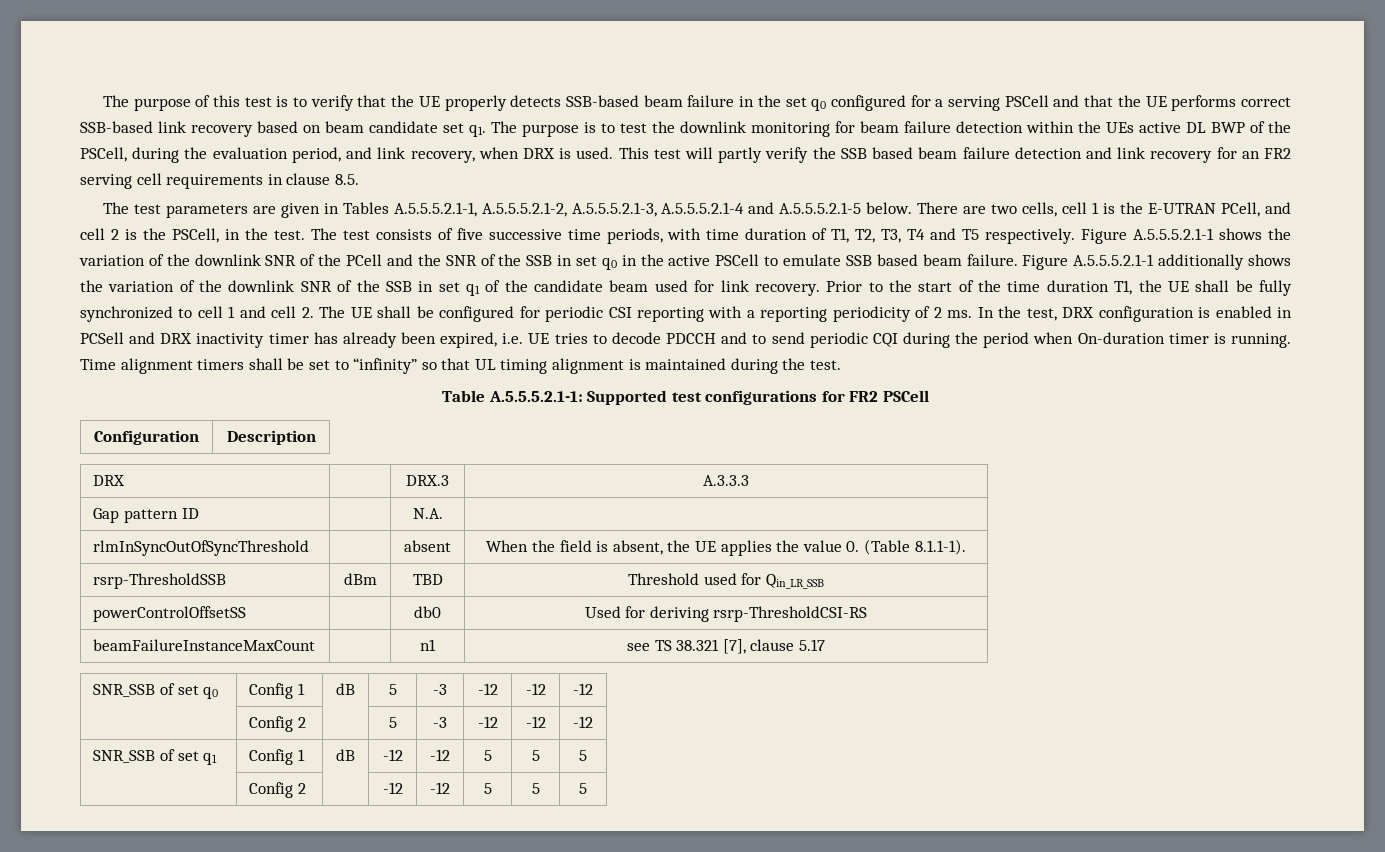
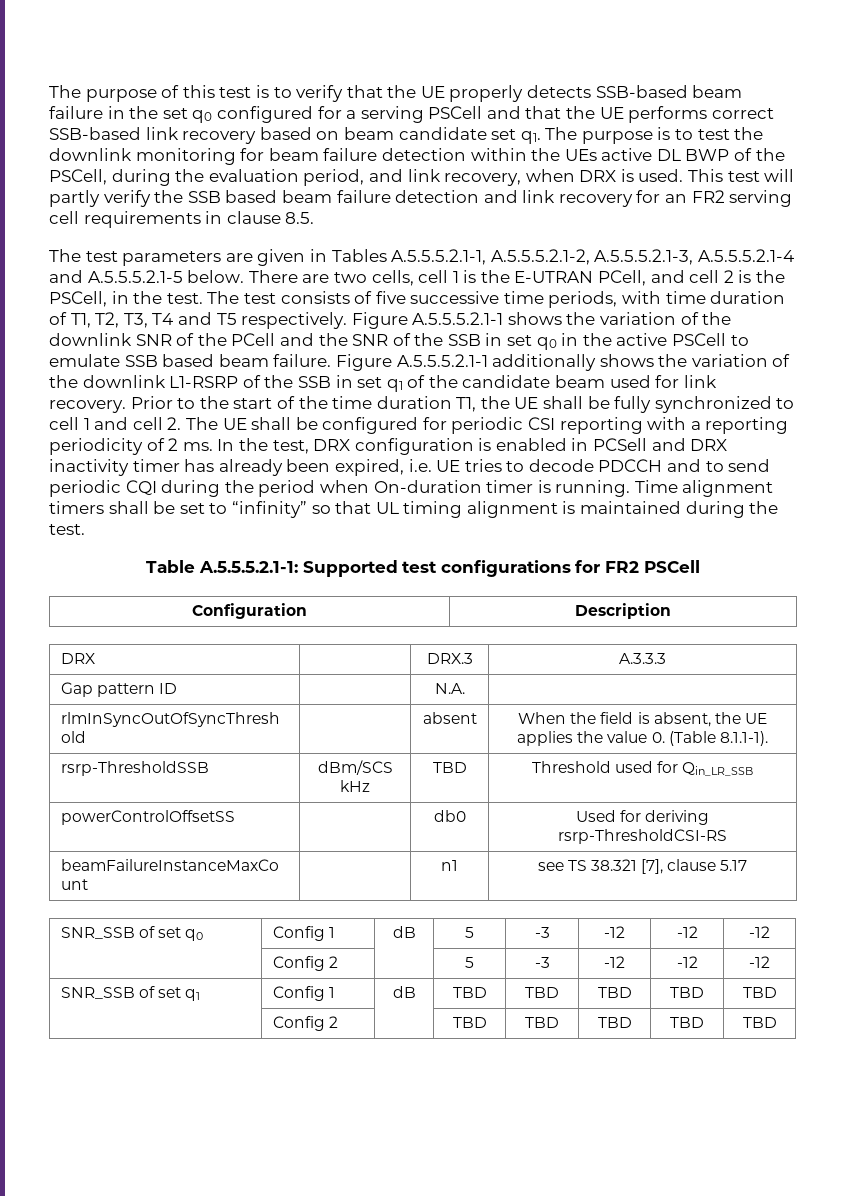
[300,281,332,292] SNR -> [169,376,239,388] L1-RSRP
[343,573,377,585] dBm -> [317,760,393,775] [340,780,370,792] dBm/SCS kHz
[382,749,403,761] [430,749,450,761] [483,750,492,761] [531,750,540,761] [579,750,587,761] [249,782,306,798] [382,782,403,794] [430,782,450,794] [483,783,492,794] [531,783,540,794] [579,783,587,794] -12 | -12 | 5 | 5 | 5 // | Config 2 | | -12 | -12 | 5 | 5 | 5 -> [452,987,487,998] [525,987,559,998] [597,987,632,998] [670,987,704,998] [742,987,777,998] [272,1016,338,1031] [452,1017,487,1028] [525,1017,559,1028] [597,1017,632,1028] [670,1017,704,1028] [742,1017,777,1028] TBD | TBD | TBD | TBD | TBD // | Config 2 | | TBD | TBD | TBD | TBD | TBD

